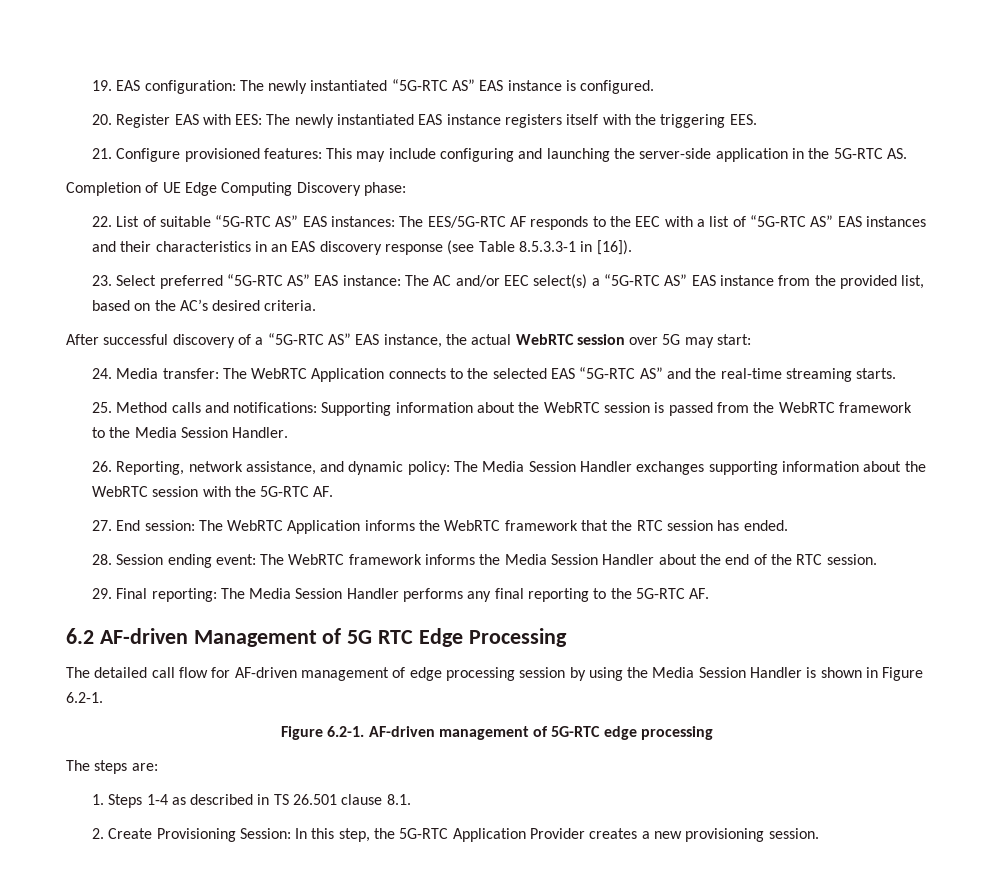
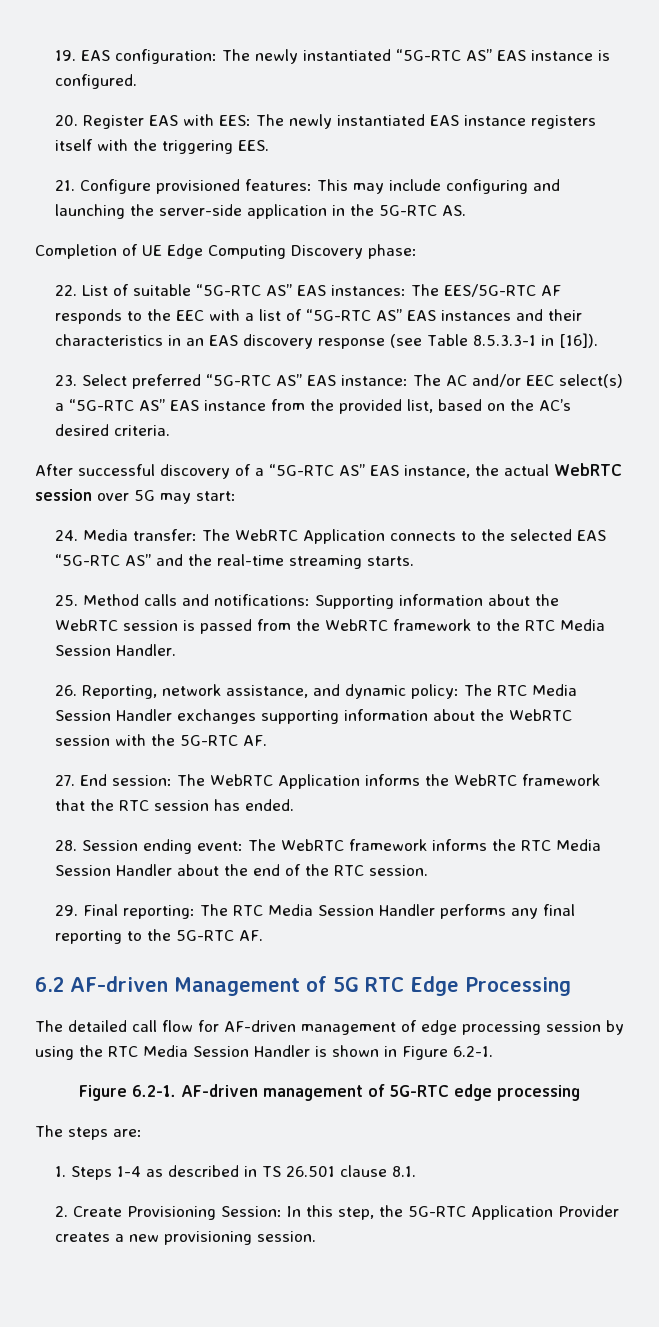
(131, 432) none -> [524,620,555,631] RTC
(479, 466) none -> [496,685,527,696] RTC
(501, 559) none -> [520,840,551,851] RTC
(245, 593) none -> [232,905,263,916] RTC
(649, 672) none -> [108,1046,138,1057] RTC

